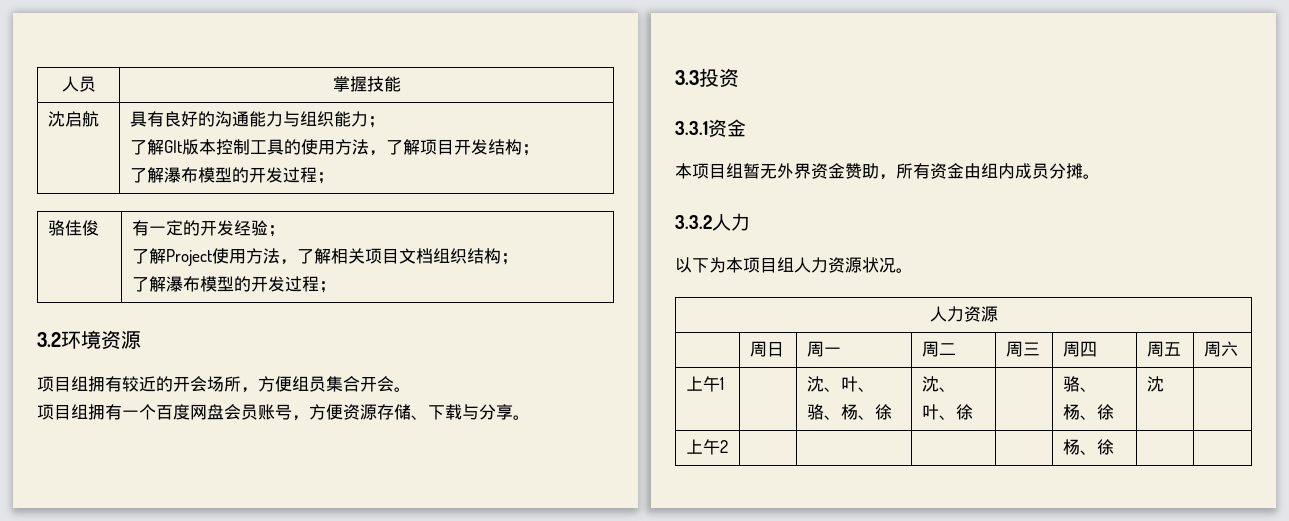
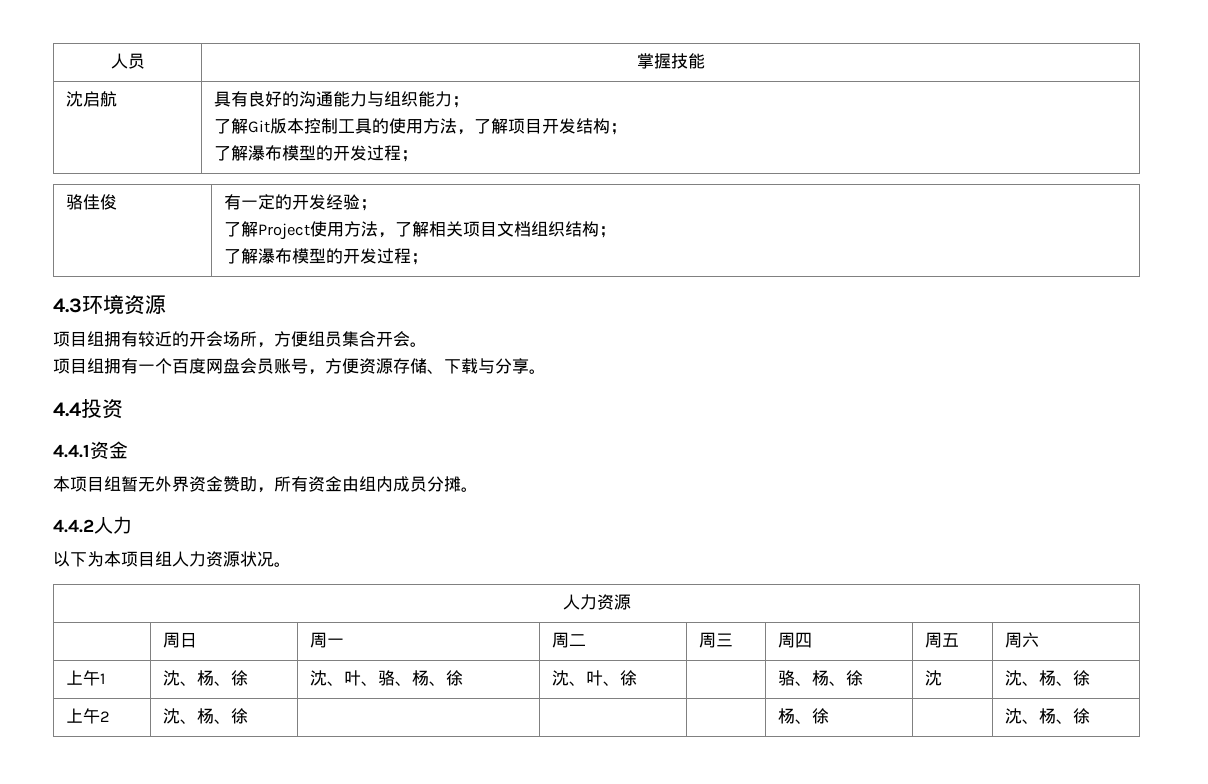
[164,140,183,153] GIt -> [247,120,270,133] Git
[37,332,61,347] 3.2 -> [53,298,82,313] 4.3
[675,70,699,85] 3.3 -> [53,402,81,417] 4.4
[675,121,708,135] 3.3.1 -> [53,444,90,458] 4.4.1
[675,215,712,229] 3.3.2 -> [53,519,94,533] 4.4.2
(725, 383) none -> [162,670,248,686] 沈、杨、徐
(1165, 384) none -> [1004,670,1090,686] 沈、杨、徐
[1063,439,1115,455] | | | | 杨、徐 | | -> [162,708,248,724] [777,708,829,724] [1004,708,1090,724] 沈、杨、徐 | | | | 杨、徐 | | 沈、杨、徐

